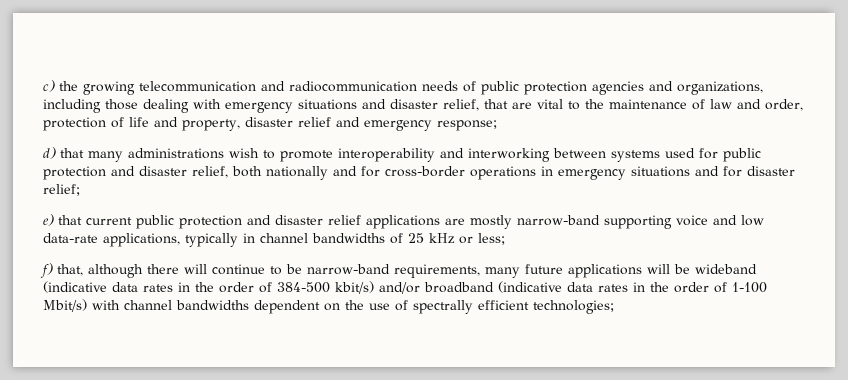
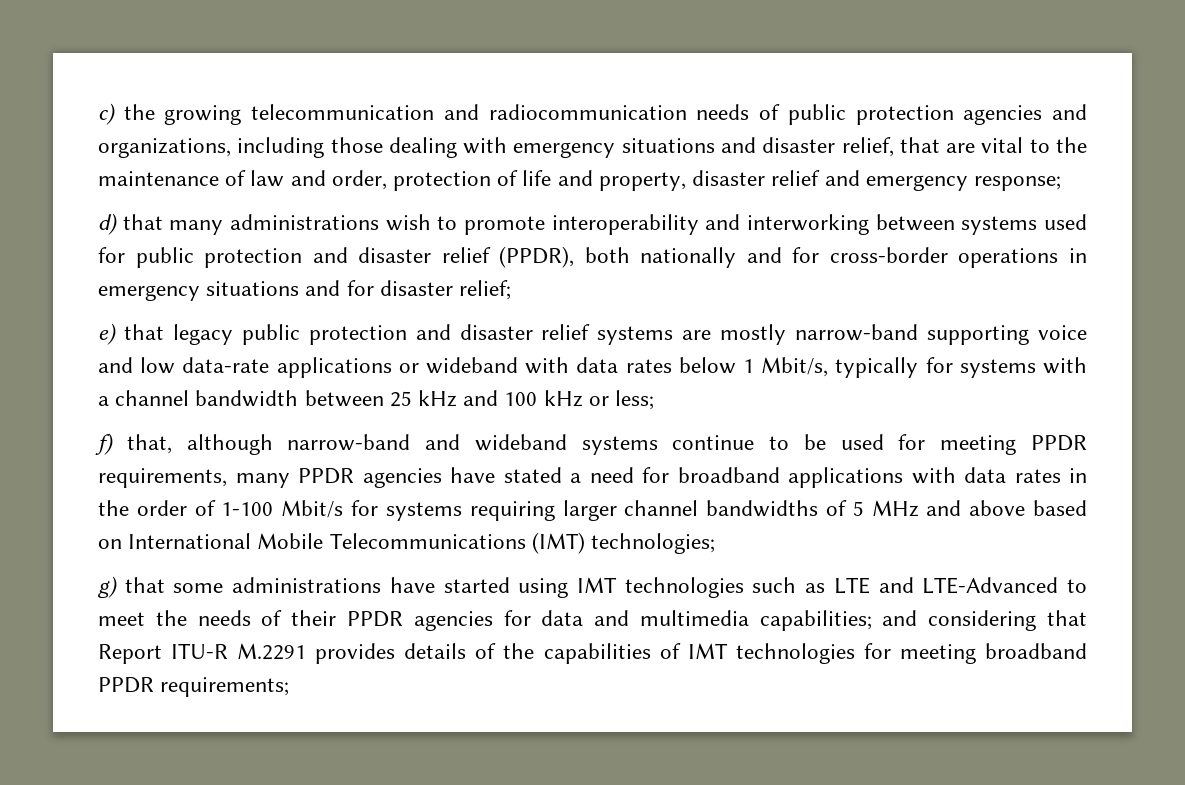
[192,166,228,178] relief, -> [441,246,575,268] relief (PPDR),
[86,215,440,229] current public protection and disaster relief applications -> [172,324,674,345] legacy public protection and disaster relief systems
[103,233,424,247] applications, typically in channel bandwidths of 25 -> [276,357,1088,378] [98,390,538,407] applications or wideband with data rates below 1 Mbit/s, typically for systems with a channel bandwidth between 25 kHz and 100
[147,264,757,278] [43,281,562,294] there will continue to be narrow-band requirements, many future applications will be wideband (indicative data rates in the order of 384-500 kbit/s) and/or broadband (indicative -> [287,434,1087,455] [98,467,956,488] narrow-band and wideband systems continue to be used for meeting PPDR requirements, many PPDR agencies have stated a need for broadband applications with
[43,299,614,314] Mbit/s) with channel bandwidths dependent on the use of spectrally efficient technologies; -> [281,500,1087,521] [98,532,716,554] [98,576,1087,598] [98,610,1087,631] [98,643,1088,664] [98,677,290,697] Mbit/s for systems requiring larger channel bandwidths of 5 MHz and above based on International Mobile Telecommunications (IMT) technologies; // g) that some administrations have started using IMT technologies such as LTE and LTE-Advanced to meet the needs of their PPDR agencies for data and multimedia capabilities; and considering that Report ITU-R M.2291 provides details of the capabilities of IMT technologies for meeting broadband PPDR requirements;

